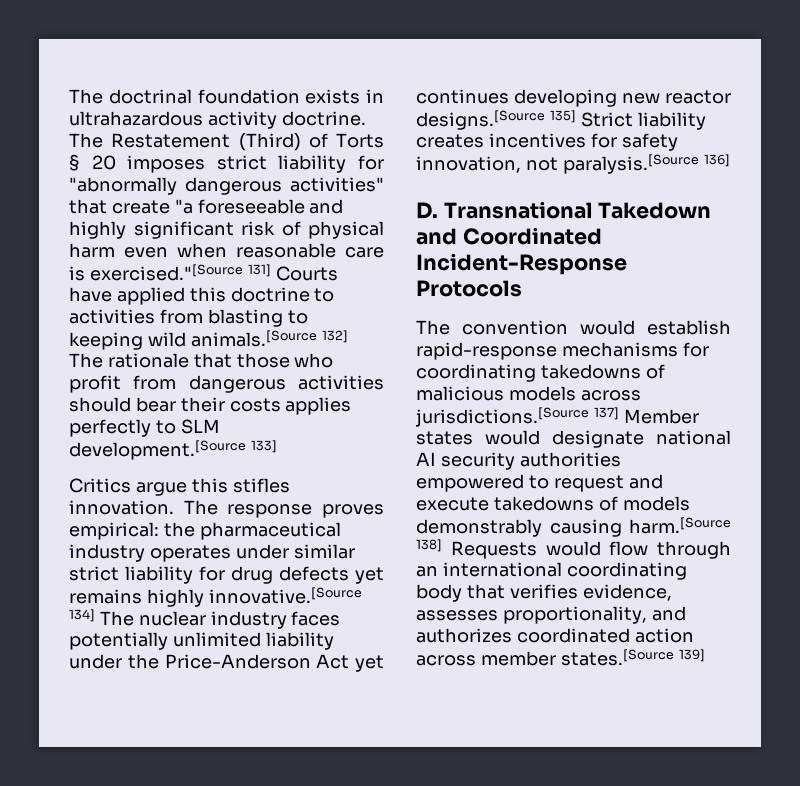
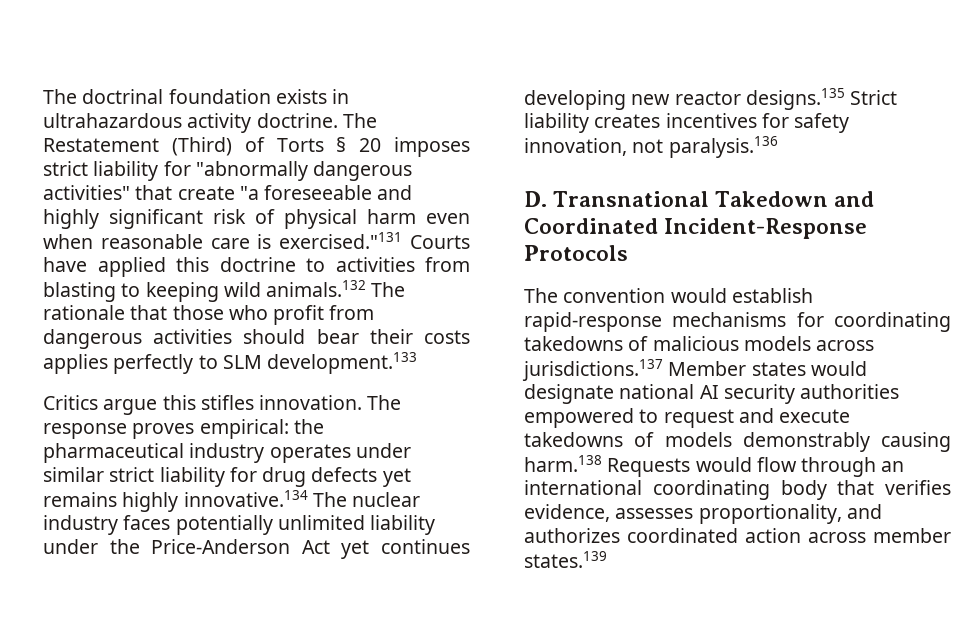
[89,264,271,281] exercised."[Source 131] -> [279,232,403,249] exercised."131
[190,330,348,347] animals.[Source 132] -> [266,280,367,297] animals.132
[69,440,277,460] development.[Source 133] -> [267,352,418,374] development.133
[208,587,362,604] [69,609,95,622] innovative.[Source 134] -> [183,490,308,507] innovative.134
[416,110,576,130] designs.[Source 135] -> [745,88,845,110] designs.135
[562,154,730,174] paralysis.[Source 136] -> [668,136,778,158] paralysis.136
[415,407,619,427] jurisdictions.[Source 137] -> [522,359,663,381] jurisdictions.137
[629,517,731,534] [416,539,442,552] harm.[Source 138] -> [524,455,602,472] harm.138
[560,649,705,666] states.[Source 139] -> [524,551,607,568] states.139

